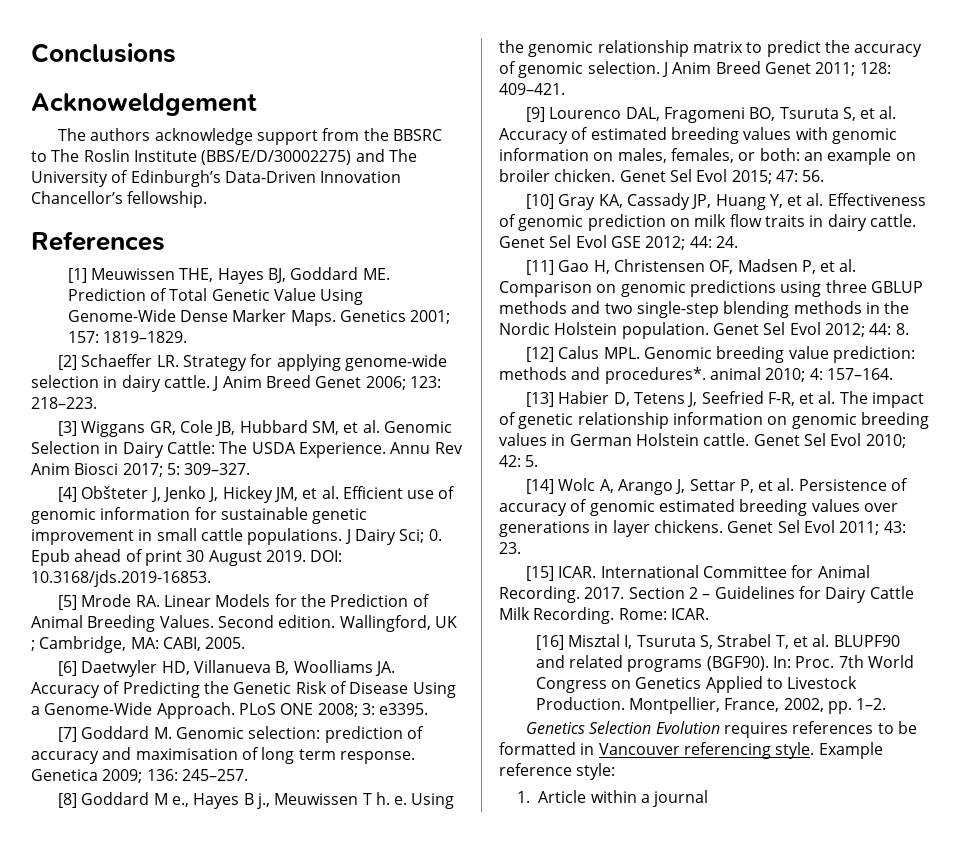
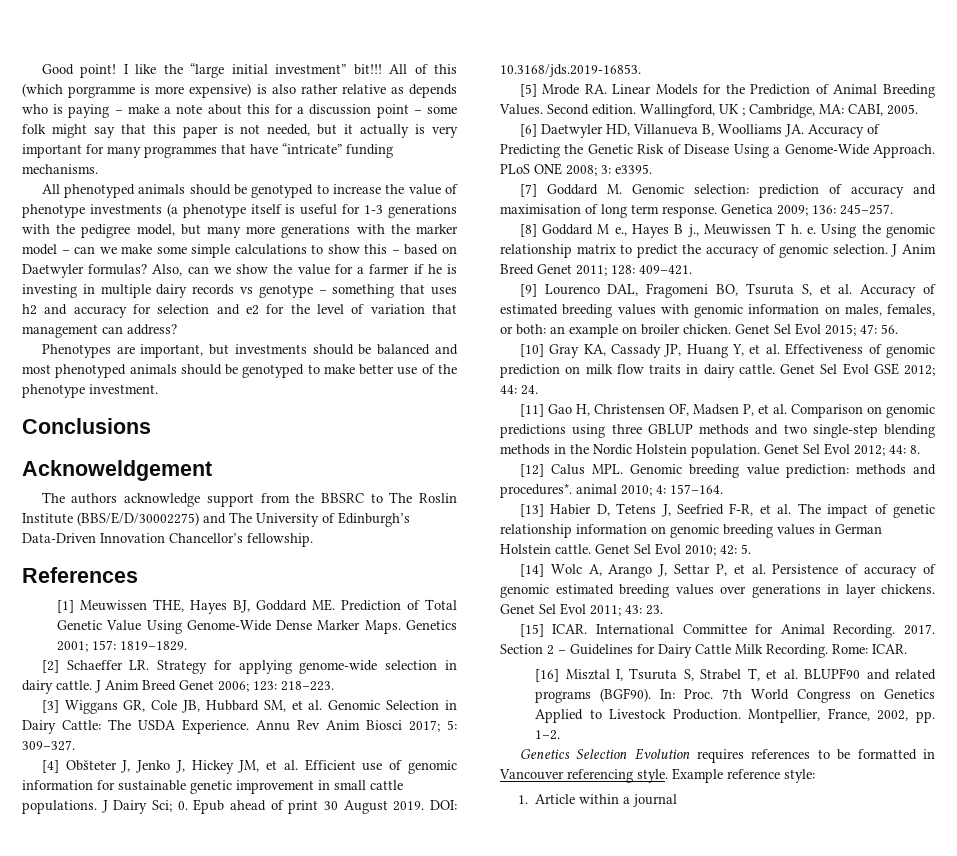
(31, 53) none -> [41,63,457,78] [22,83,458,98] [22,104,458,118] [22,124,458,138] [22,143,393,158] [22,164,98,174] [41,184,458,198] [22,203,458,218] [22,224,458,238] [22,244,458,258] [22,264,457,278] [22,284,458,298] [22,304,457,318] [22,324,177,338] [41,344,459,358] [22,364,457,378] [22,384,158,398] Good point! I like the “large initial investment” bit!!! All of this (which porgramme is more expensive) is also rather relative as depends who is paying – make a note about this for a discussion point – some folk might say that this paper is not needed, but it actually is very important for many programmes that have “intricate” funding mechanisms. // All phenotyped animals should be genotyped to increase the value of phenotype investments (a phenotype itself is useful for 1-3 generations with the pedigree model, but many more generations with the marker model – can we make some simple calculations to show this – based on Daetwyler formulas? Also, can we show the value for a farmer if he is investing in multiple dairy records vs genotype – something that uses h2 and accuracy for selection and e2 for the level of variation that management can address? // Phenotypes are important, but investments should be balanced and most phenotyped animals should be genotyped to make better use of the phenotype investment. //

